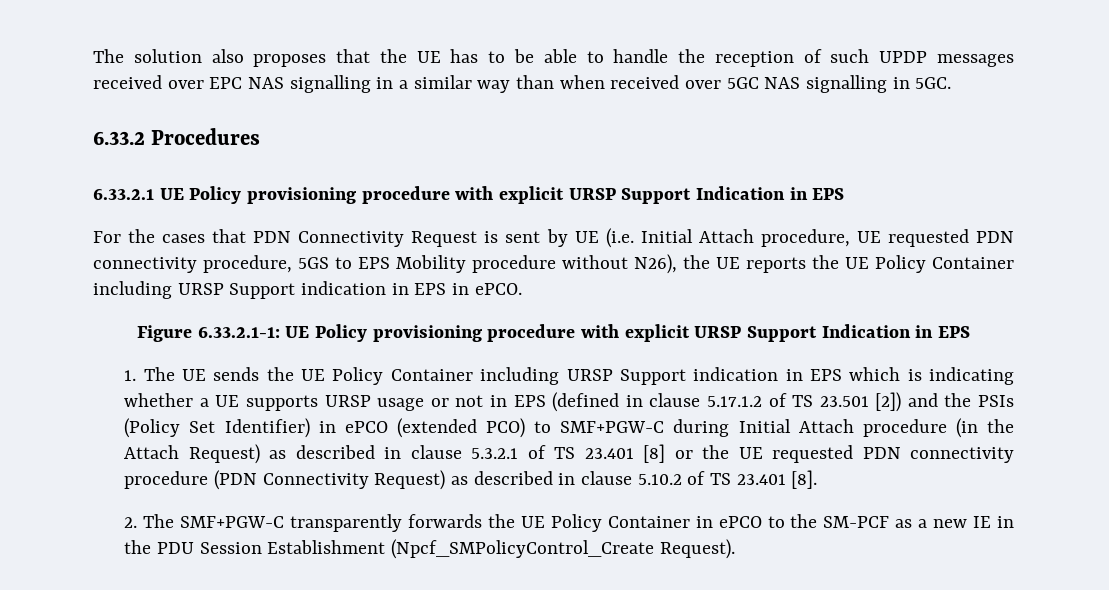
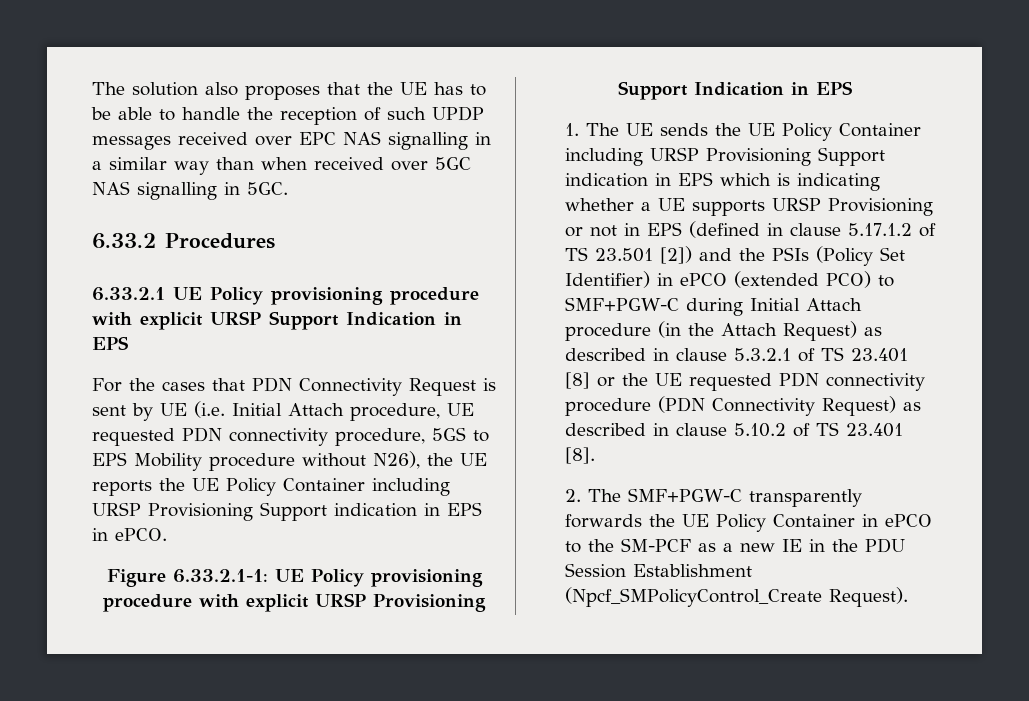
(224, 289) none -> [148,503,253,521] Provisioning
(742, 332) none -> [373,594,486,612] Provisioning
(613, 375) none -> [705,148,811,166] Provisioning
[377,398,425,411] usage -> [827,198,933,216] Provisioning

